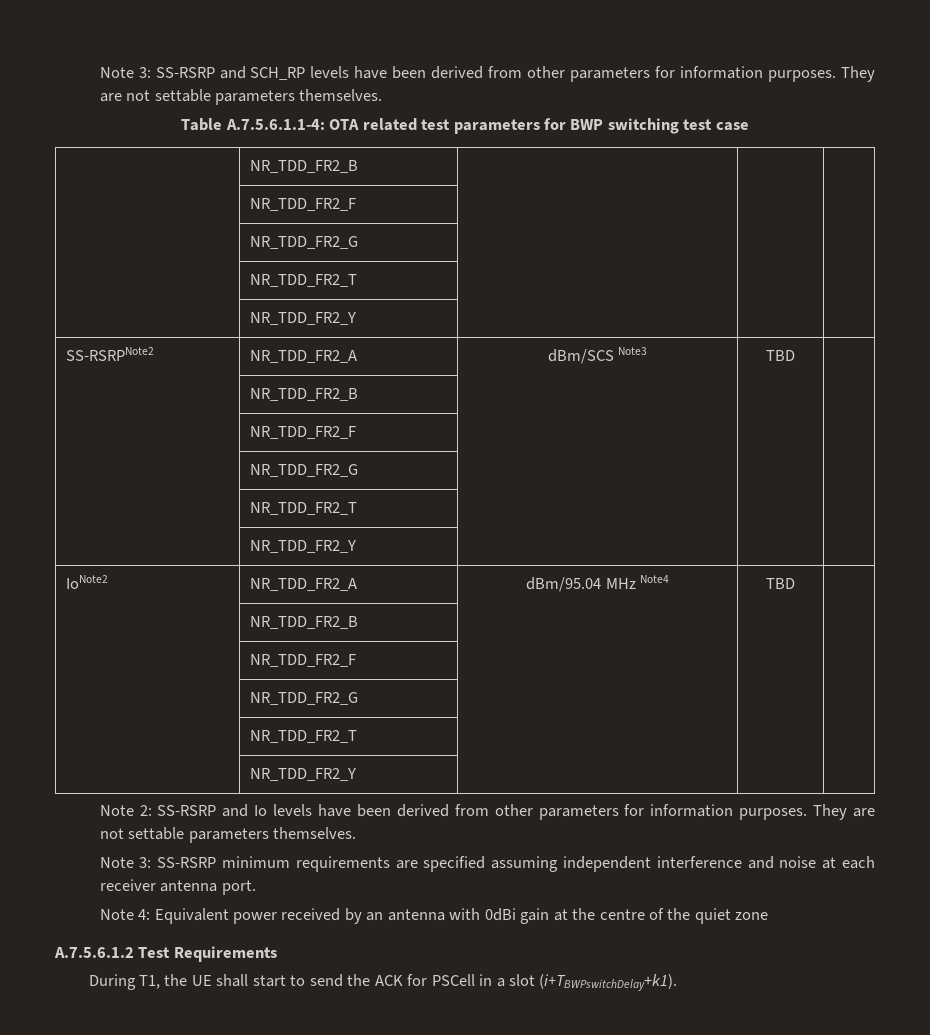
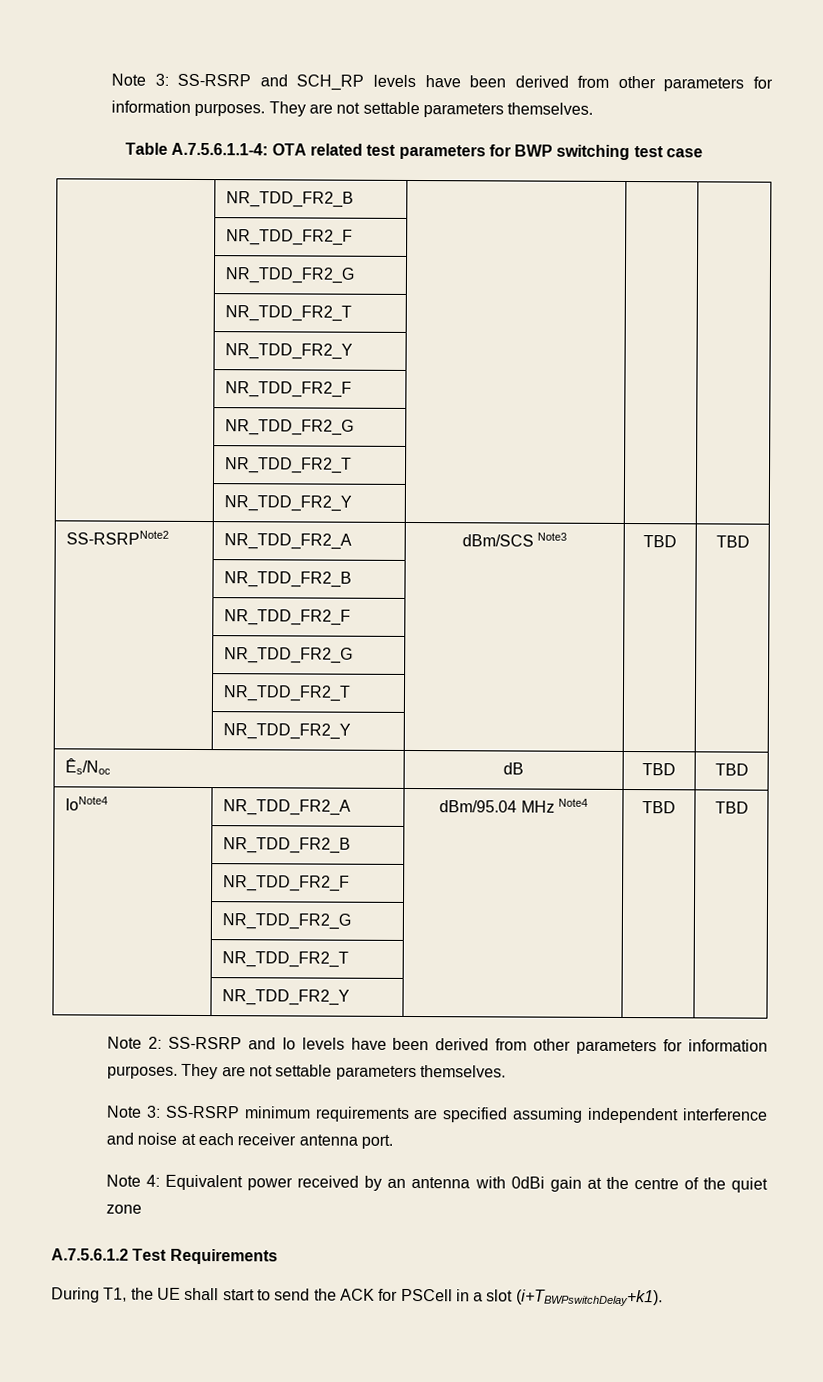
(356, 318) none -> [224,381,352,398] [224,419,354,436] [224,457,352,474] [223,495,352,512] // | NR_TDD_FR2_F | | | // | NR_TDD_FR2_G | | | // | NR_TDD_FR2_T | | | // | NR_TDD_FR2_Y | | |
[249,388,358,401] [249,426,356,439] [249,464,358,477] [249,502,357,515] [249,540,356,553] [65,575,108,589] // | NR_TDD_FR2_B | | | // | NR_TDD_FR2_F | | | // | NR_TDD_FR2_G | | | // | NR_TDD_FR2_T | | | // | NR_TDD_FR2_Y | | | // IoNote2 -> [715,535,750,548] [223,571,352,588] [223,609,351,626] [223,647,353,664] [222,685,351,702] [222,723,351,740] [64,758,111,775] [503,762,524,775] [642,763,676,776] [714,763,749,776] [64,796,108,811] TBD // | NR_TDD_FR2_B | | | // | NR_TDD_FR2_F | | | // | NR_TDD_FR2_G | | | // | NR_TDD_FR2_T | | | // | NR_TDD_FR2_Y | | | // Ês/Noc | dB | TBD | TBD // IoNote4
(795, 583) none -> [714,801,749,814] TBD

